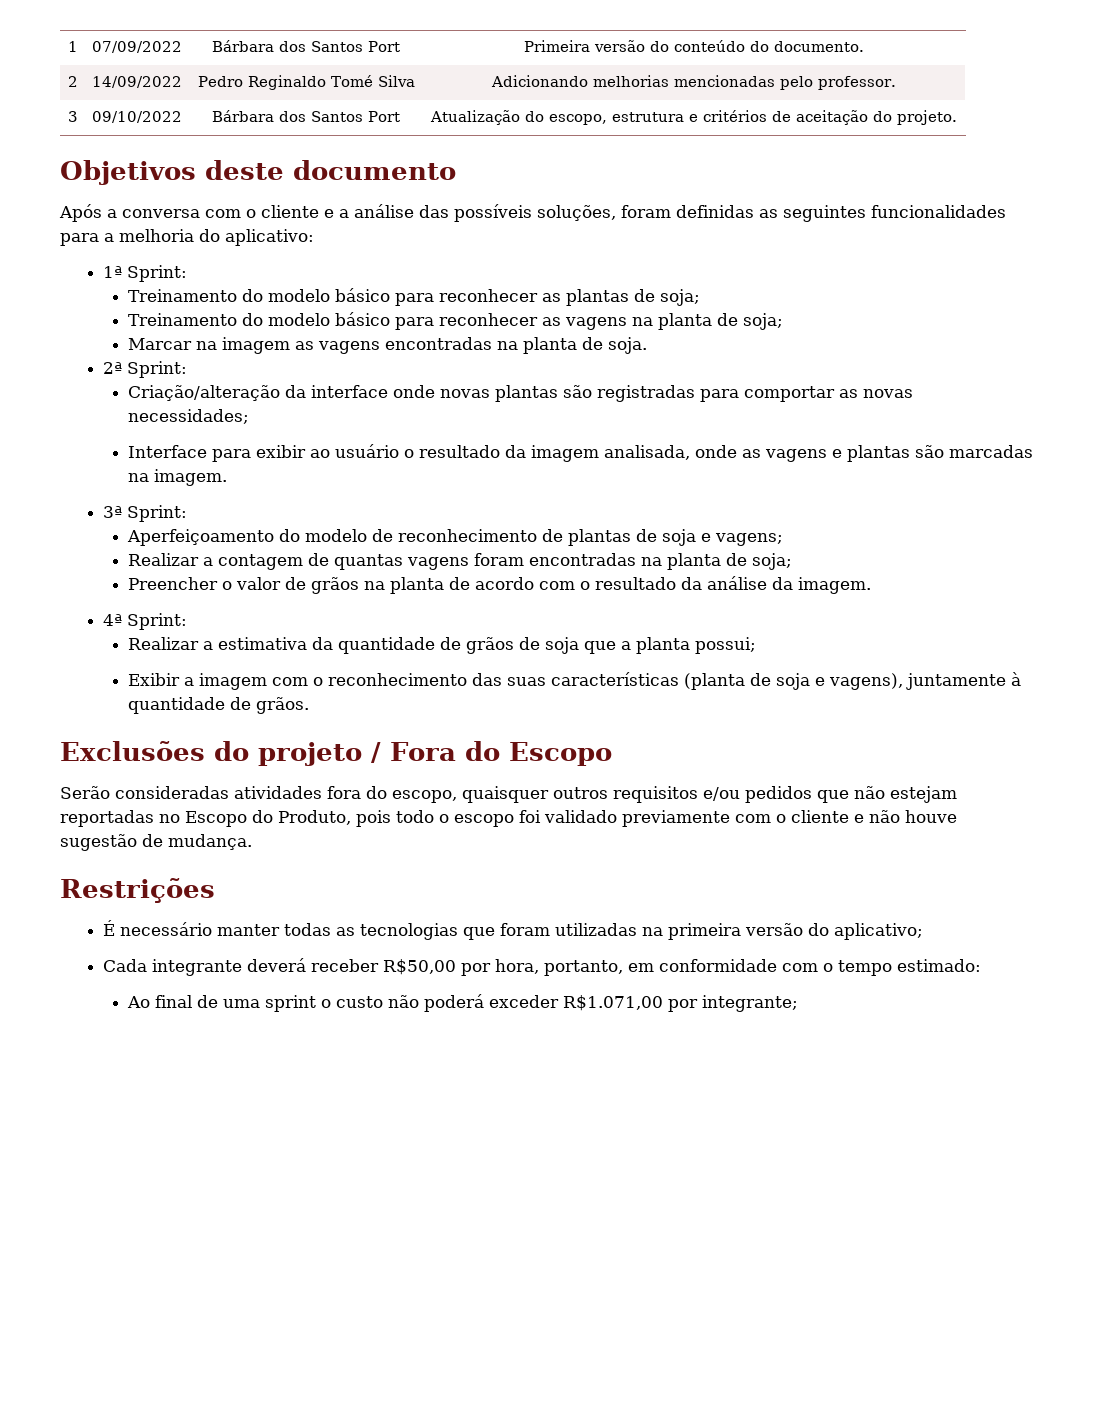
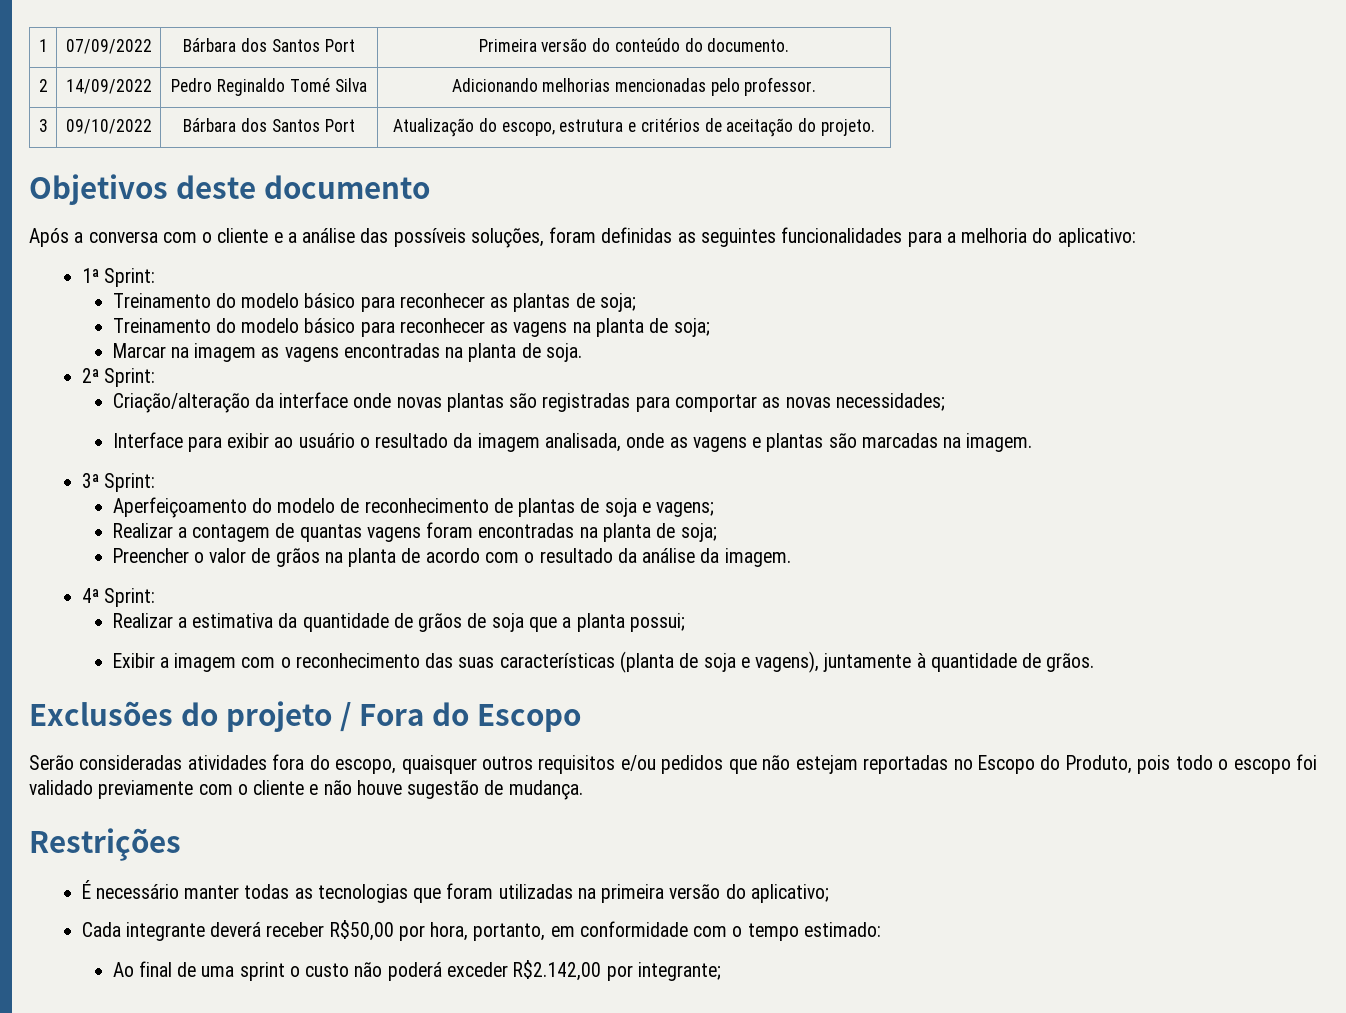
[562,995,663,1011] R$1.071,00 -> [513,960,602,981] R$2.142,00

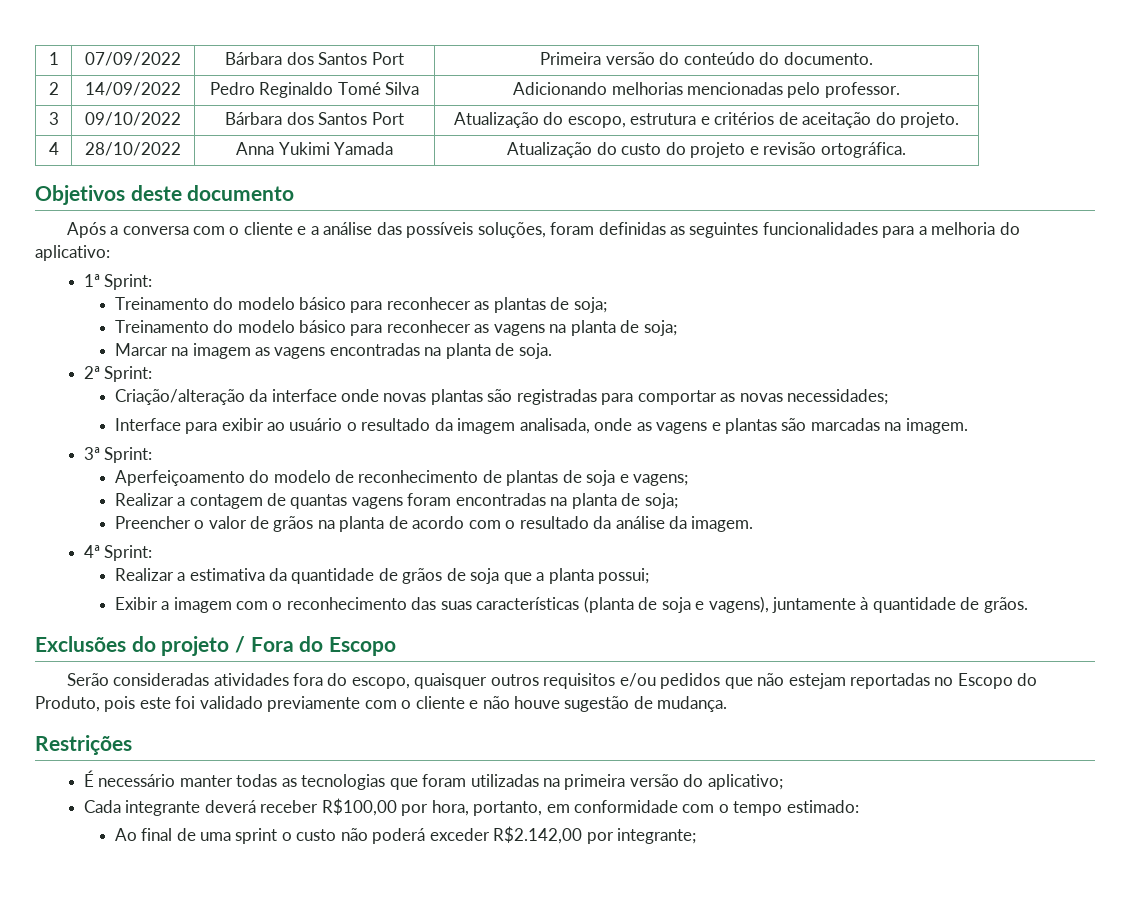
(875, 127) none -> [48,142,59,155] [85,142,181,156] [236,142,393,155] [507,142,906,158] // 4 | 28/10/2022 | Anna Yukimi Yamada | Atualização do custo do projeto e revisão ortográfica.
[1175,755,1291,774] todo o escopo -> [139,697,171,709] este
[329,920,394,941] R$50,00 -> [321,798,397,816] R$100,00

